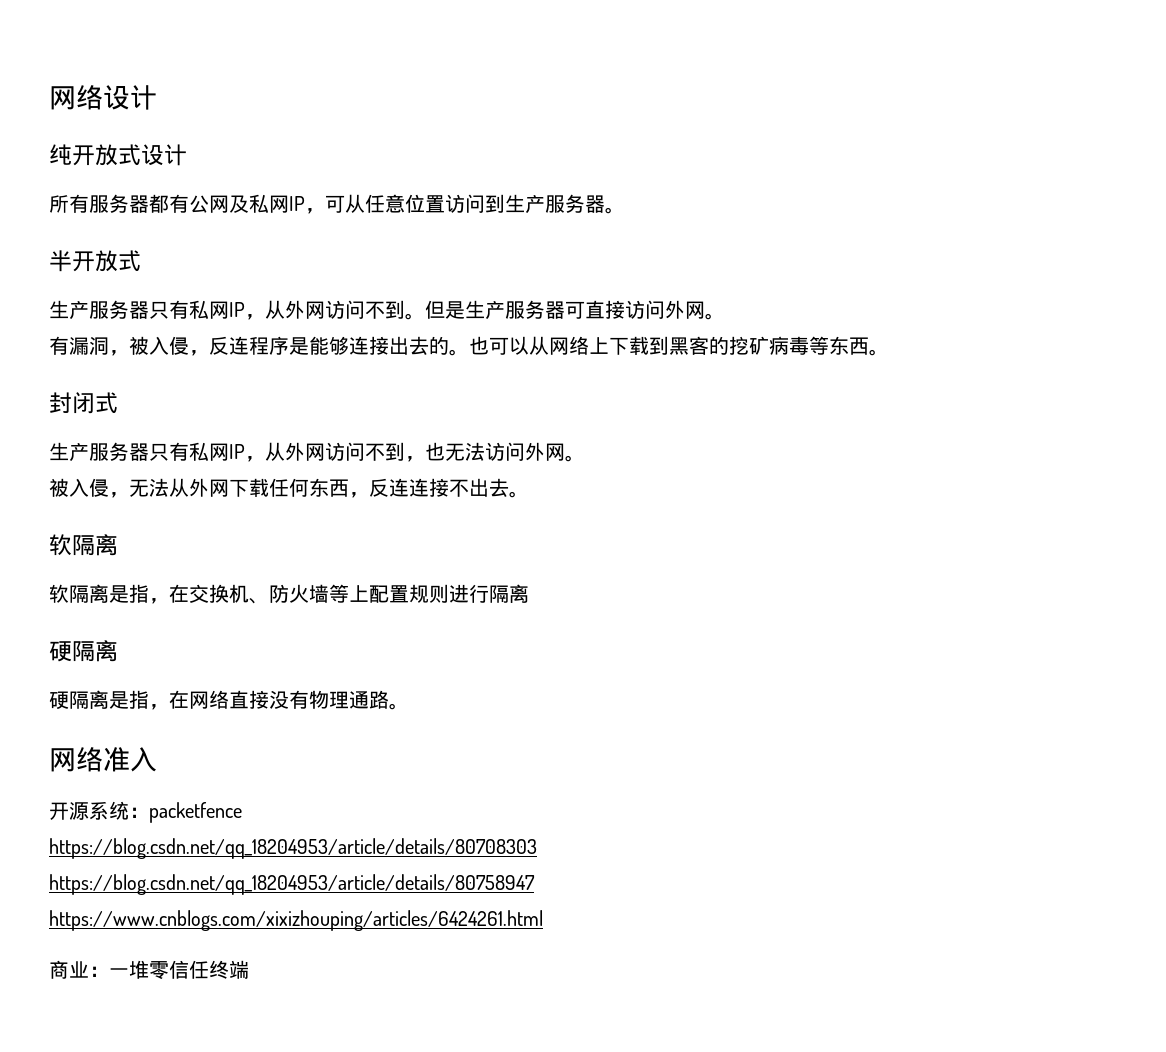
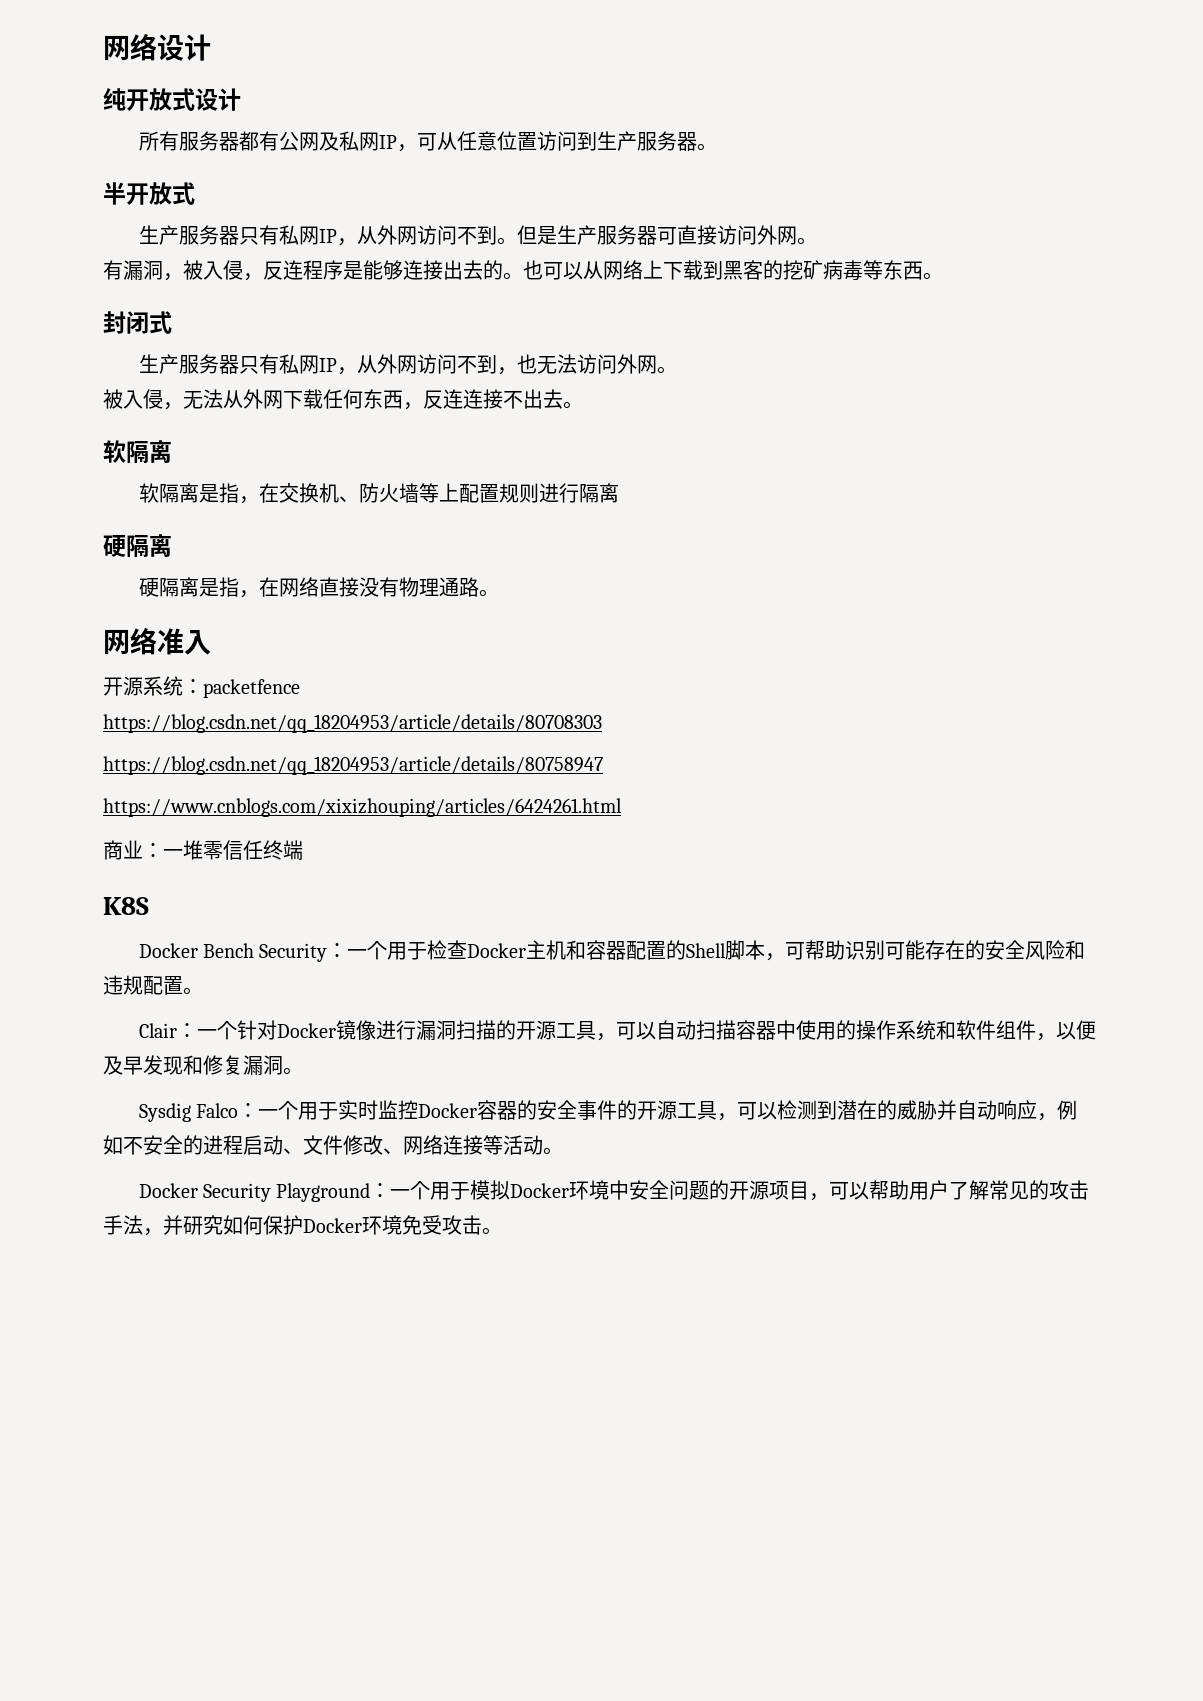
(249, 969) none -> [103,897,149,915] [138,940,1086,962] [103,975,203,995] [138,1020,1096,1041] [103,1055,303,1075] [138,1100,1078,1122] [103,1135,563,1155] [138,1180,1090,1202] [103,1215,502,1236] // K8S // Docker Bench Security：一个用于检查Docker主机和容器配置的Shell脚本，可帮助识别可能存在的安全风险和违规配置。 // Clair：一个针对Docker镜像进行漏洞扫描的开源工具，可以自动扫描容器中使用的操作系统和软件组件，以便及早发现和修复漏洞。 // Sysdig Falco：一个用于实时监控Docker容器的安全事件的开源工具，可以检测到潜在的威胁并自动响应，例如不安全的进程启动、文件修改、网络连接等活动。 // Docker Security Playground：一个用于模拟Docker环境中安全问题的开源项目，可以帮助用户了解常见的攻击手法，并研究如何保护Docker环境免受攻击。

